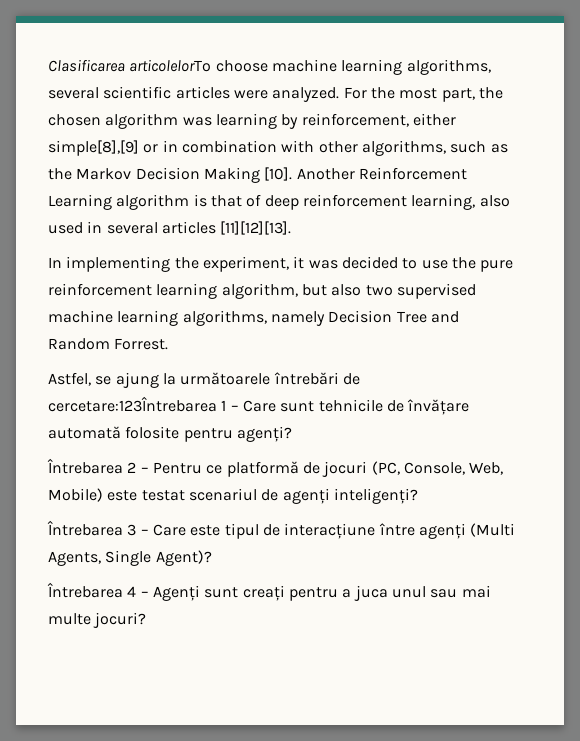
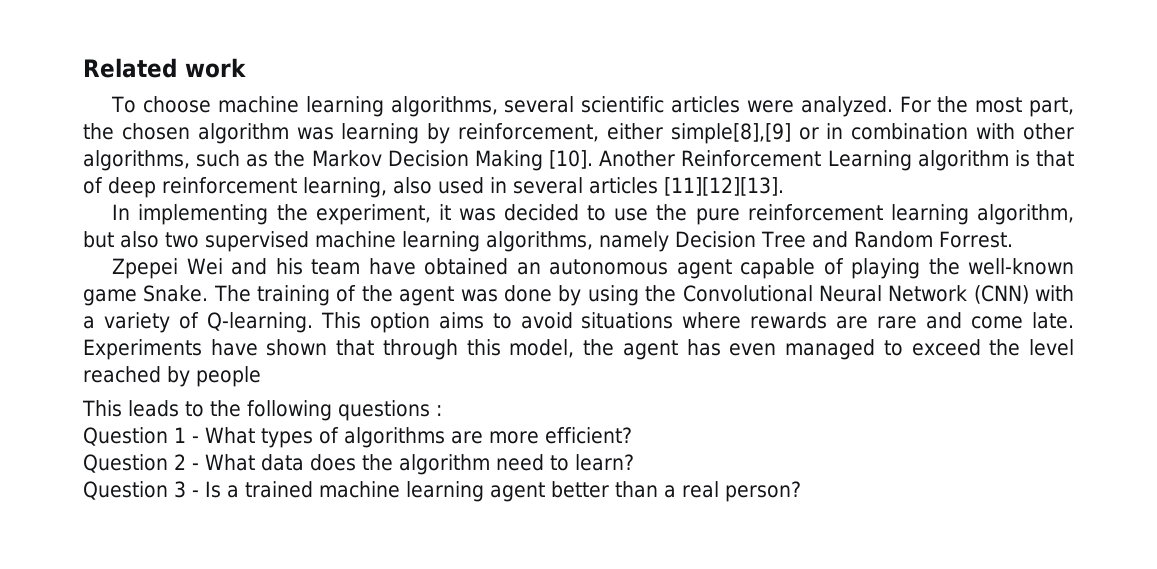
[48,59,212,72] Clasificarea articolelorTo -> [83,58,246,78] [111,96,137,113] Related work // To
[48,372,360,388] [48,396,470,415] [48,426,292,442] [47,458,504,477] [48,488,418,504] [47,520,516,539] [48,550,212,566] [47,582,491,601] [48,612,147,628] Astfel, se ajung la următoarele întrebări de cercetare:123Întrebarea 1 – Care sunt tehnicile de învățare automată folosite pentru agenți? // Întrebarea 2 – Pentru ce platformă de jocuri (PC, Console, Web, Mobile) este testat scenariul de agenți inteligenți? // Întrebarea 3 – Care este tipul de interacțiune între agenți (Multi Agents, Single Agent)? // Întrebarea 4 – Agenți sunt creați pentru a juca unul sau mai multe jocuri? -> [112,258,1075,279] [83,285,1074,306] [83,312,1074,333] [83,339,1075,360] [83,366,261,387] [82,400,442,421] [83,427,632,448] [83,454,634,475] [83,481,801,502] Zpepei Wei and his team have obtained an autonomous agent capable of playing the well-known game Snake. The training of the agent was done by using the Convolutional Neural Network (CNN) with a variety of Q-learning. This option aims to avoid situations where rewards are rare and come late. Experiments have shown that through this model, the agent has even managed to exceed the level reached by people // This leads to the following questions : // Question 1 - What types of algorithms are more efficient? // Question 2 - What data does the algorithm need to learn? // Question 3 - Is a trained machine learning agent better than a real person?

